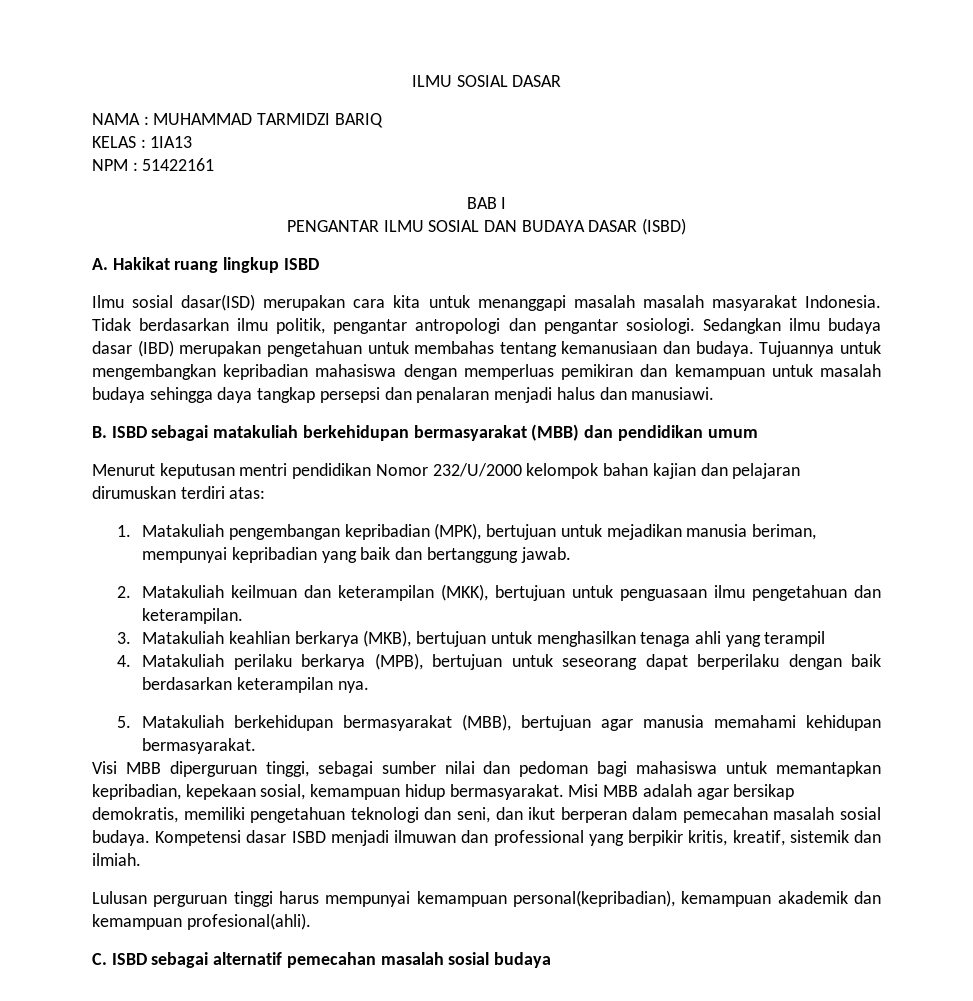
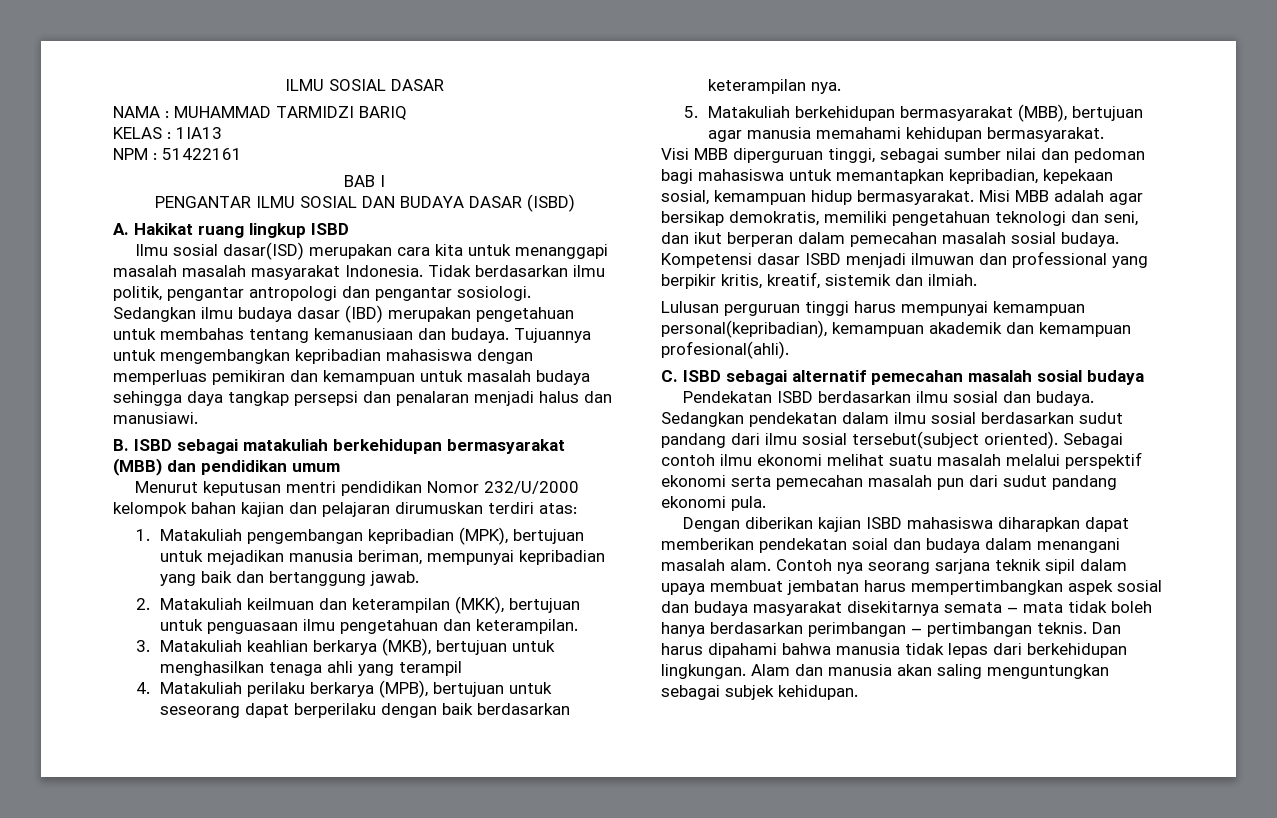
(552, 960) none -> [683,391,1095,406] [661,412,1123,427] [661,431,1123,449] [661,452,1142,469] [661,475,1117,490] [661,496,766,511] [683,517,1130,532] [661,538,1120,553] [661,559,1127,574] [661,580,1162,595] [661,601,1152,616] [661,622,1121,637] [661,643,1127,658] [661,664,1109,679] [661,685,858,700] // Pendekatan ISBD berdasarkan ilmu sosial dan budaya. Sedangkan pendekatan dalam ilmu sosial berdasarkan sudut pandang dari ilmu sosial tersebut(subject oriented). Sebagai contoh ilmu ekonomi melihat suatu masalah melalui perspektif ekonomi serta pemecahan masalah pun dari sudut pandang ekonomi pula. // Dengan diberikan kajian ISBD mahasiswa diharapkan dapat memberikan pendekatan soial dan budaya dalam menangani masalah alam. Contoh nya seorang sarjana teknik sipil dalam upaya membuat jembatan harus mempertimbangkan aspek sosial dan budaya masyarakat disekitarnya semata – mata tidak boleh hanya berdasarkan perimbangan – pertimbangan teknis. Dan harus dipahami bahwa manusia tidak lepas dari berkehidupan lingkungan. Alam dan manusia akan saling menguntungkan sebagai subjek kehidupan.

